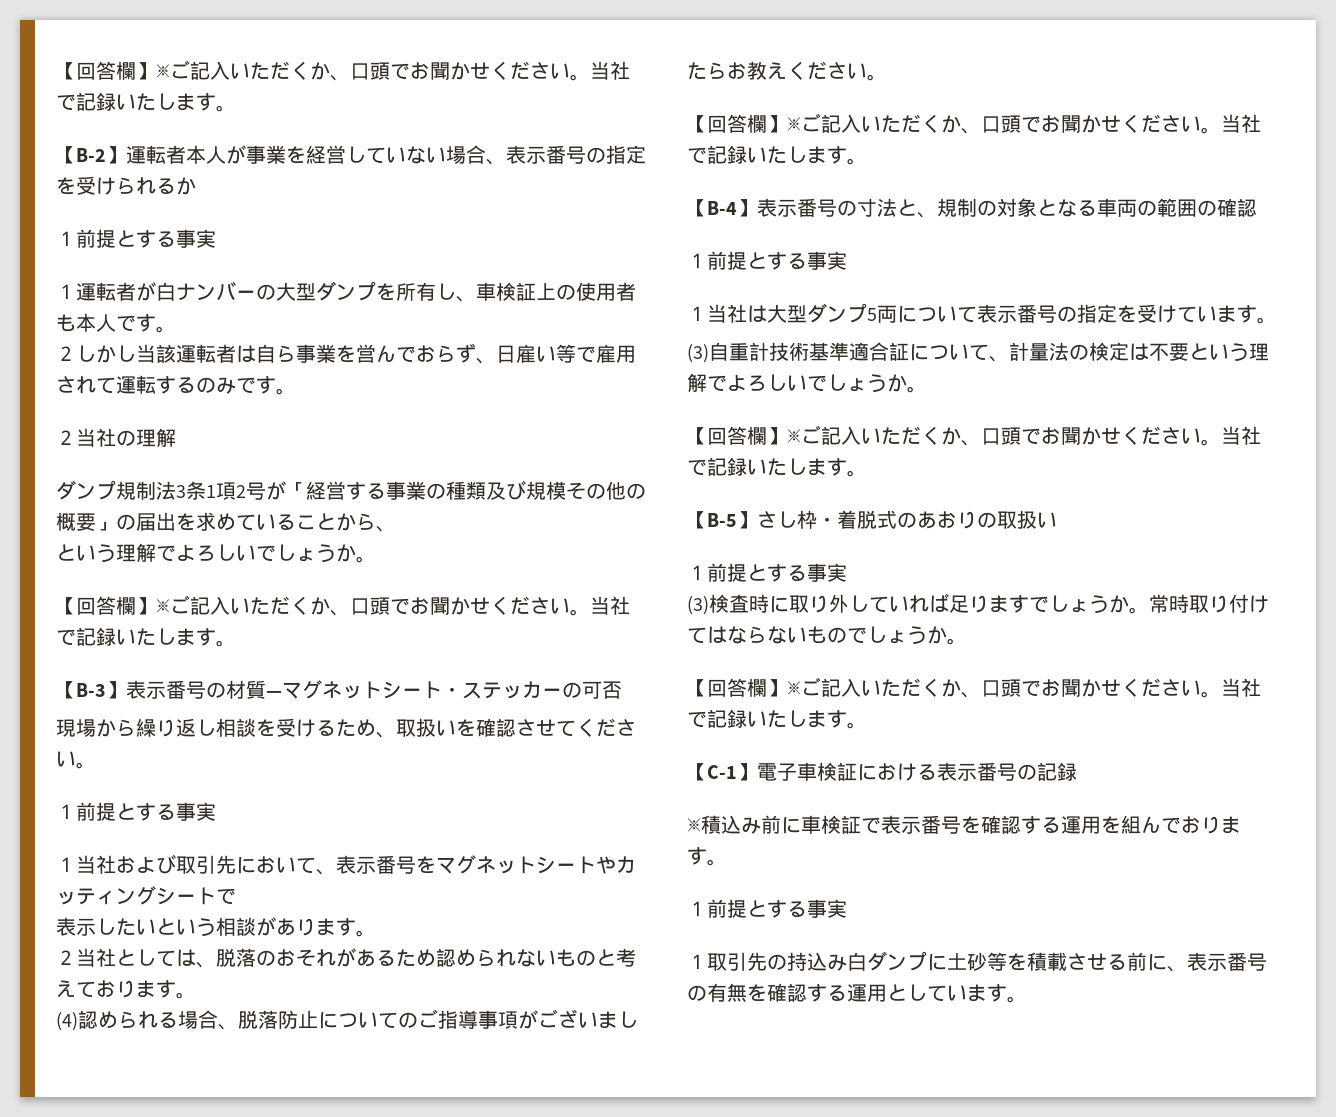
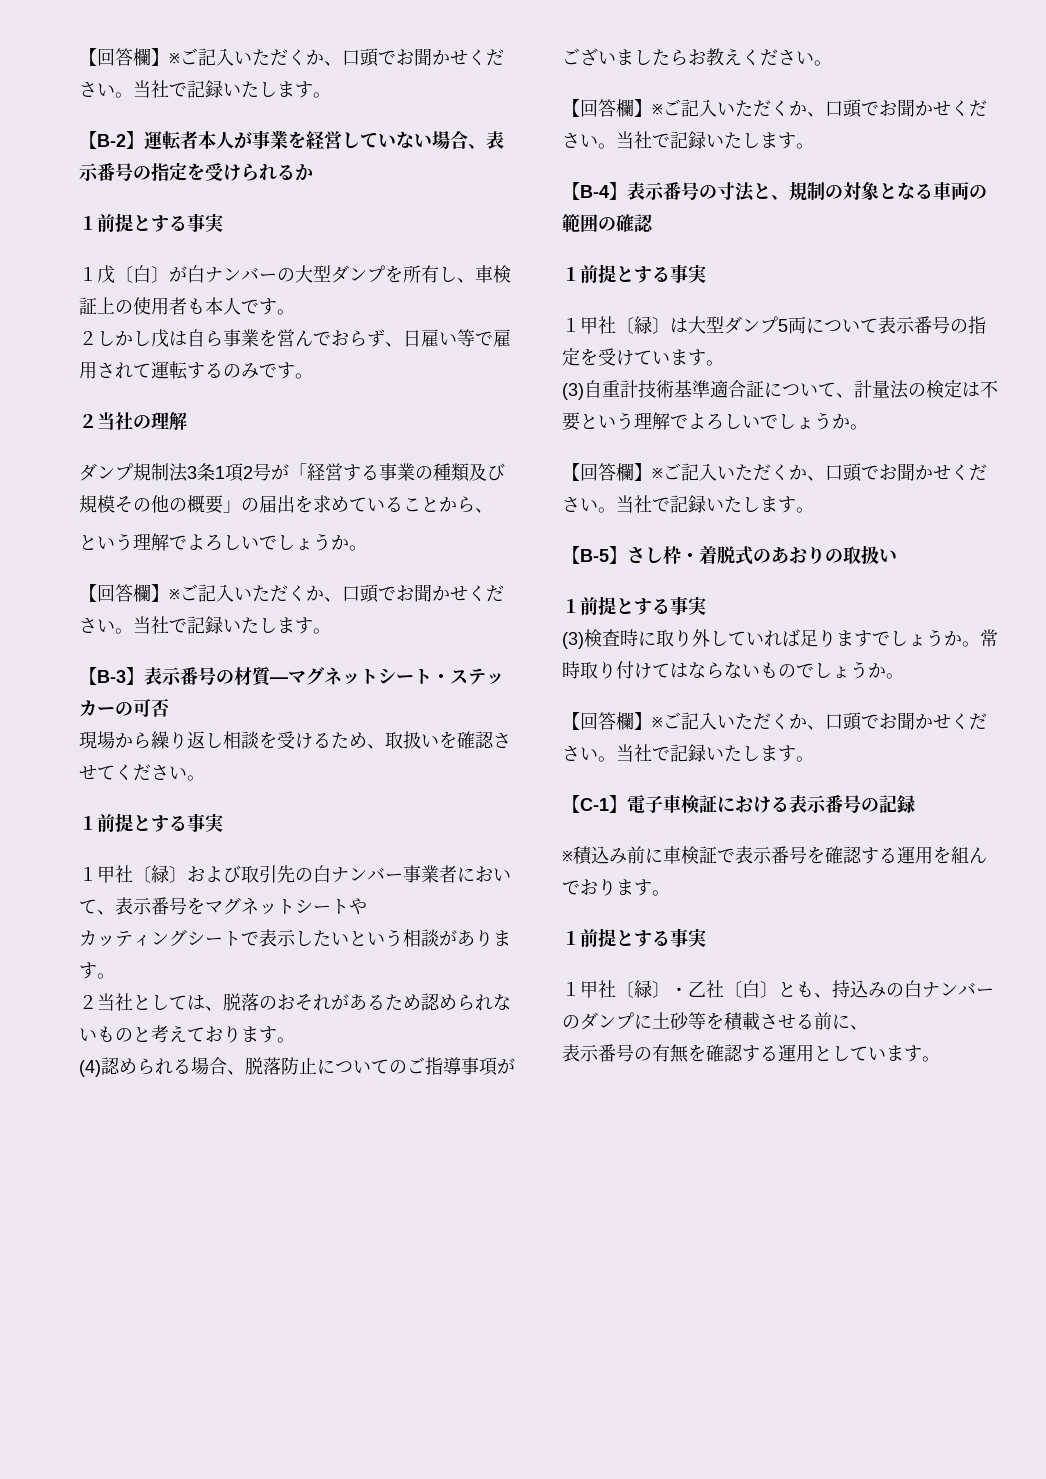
[76,282,136,301] 運転者 -> [97,265,169,284] 戊〔白〕
[136,344,236,363] 当該運転者 -> [151,329,169,348] 戊
[76,855,116,874] 当社 -> [97,865,187,883] 甲社〔緑〕
(236, 864) none -> [295,865,457,883] の白ナンバー事業者
(616, 865) none -> (367, 906) //
(236, 896) // -> (259, 938) none
[707,304,747,323] 当社 -> [580,316,670,334] 甲社〔緑〕
[707,952,867,971] 取引先の持込み白 -> [580,980,994,998] [562,1015,580,1029] 甲社〔緑〕・乙社〔白〕とも、持込みの白ナンバーの
(1187, 969) none -> (868, 1027) //

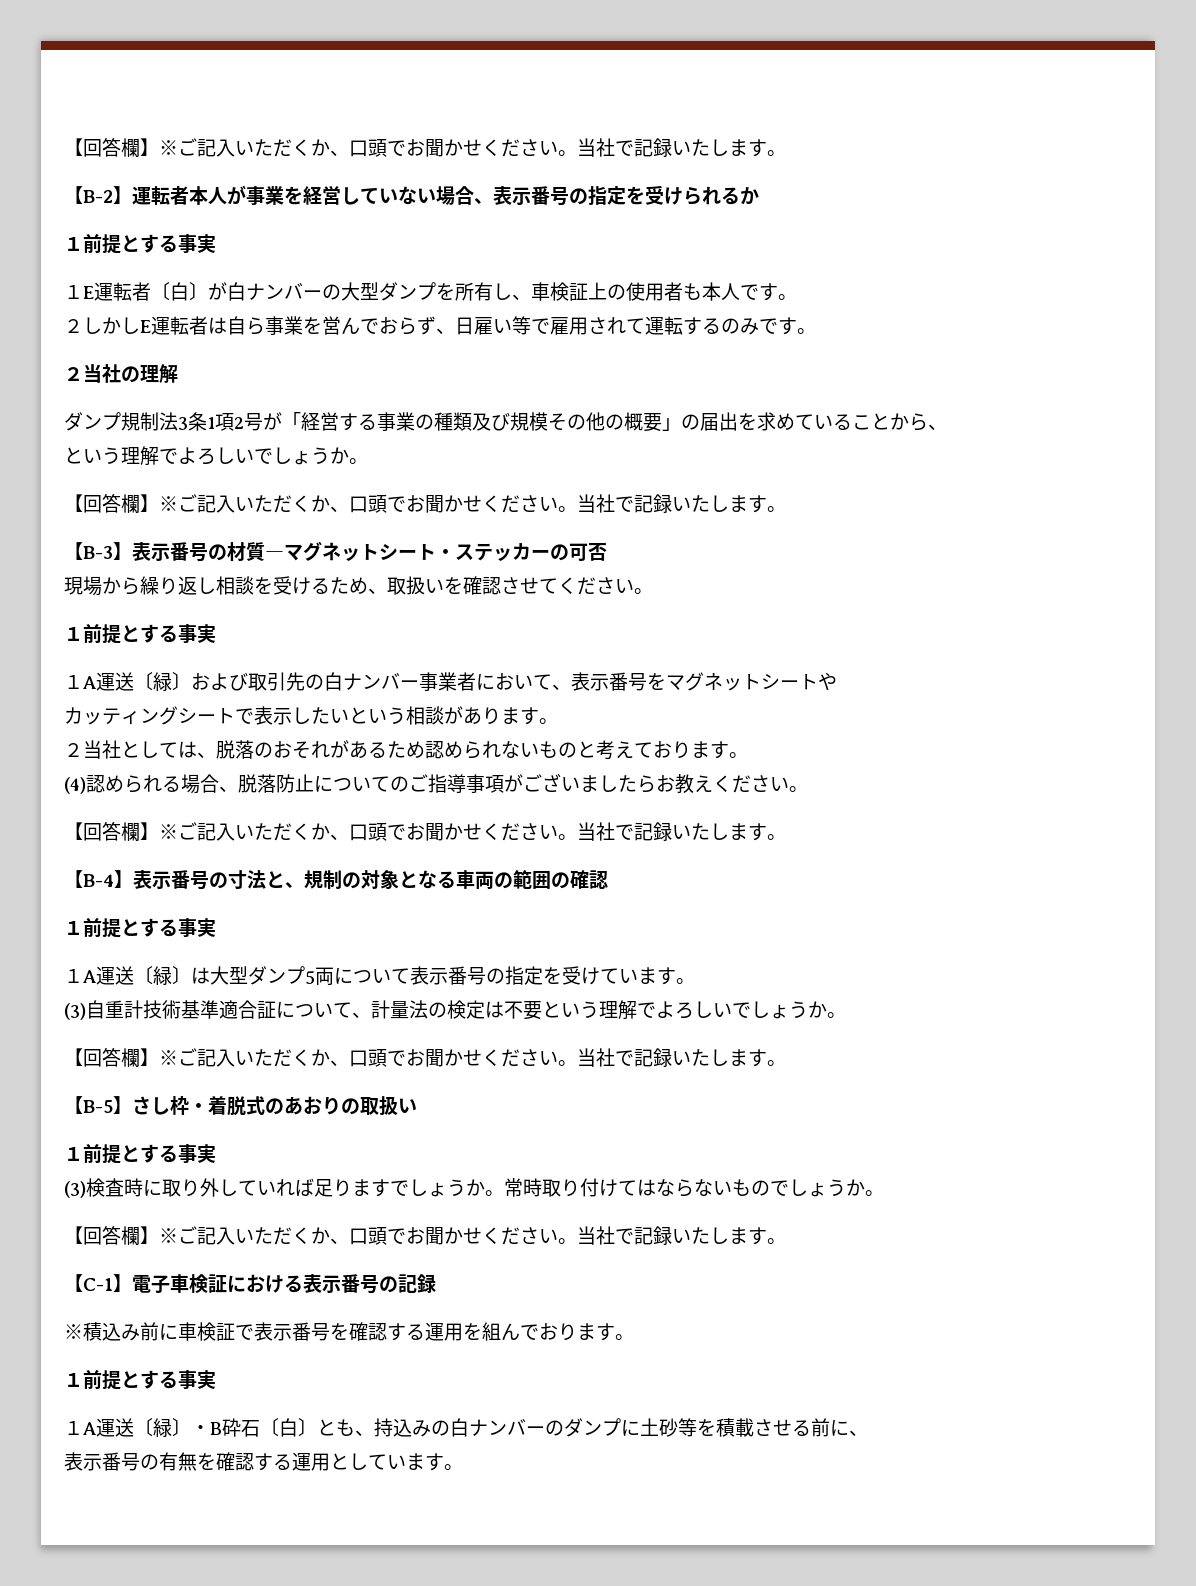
[97,265,115,284] 戊 -> [83,282,151,301] E運転者
[151,329,169,348] 戊 -> [140,316,208,335] E運転者
[97,865,133,883] 甲社 -> [83,672,134,691] A運送
[580,316,616,334] 甲社 -> [83,966,134,985] A運送
[580,980,724,998] 甲社〔緑〕・乙社 -> [83,1418,260,1437] A運送〔緑〕・B砕石

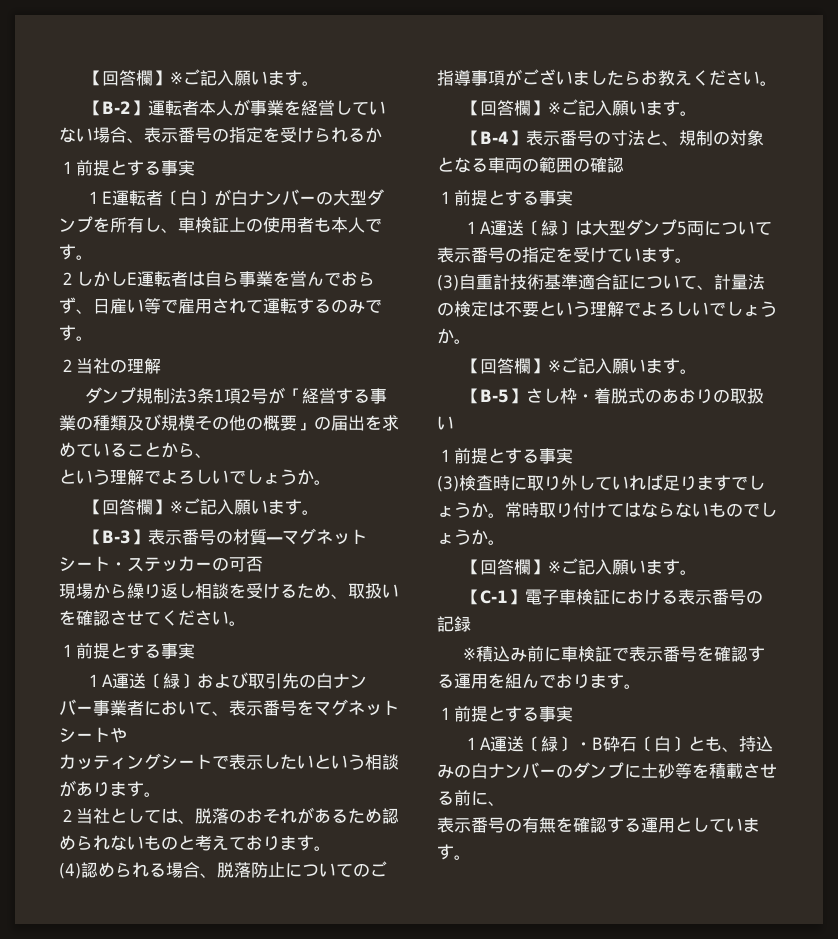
[64,138,729,157] 【回答欄】※ご記入いただくか、口頭でお聞かせください。当社で記録いたし -> [85,69,269,86] 【回答欄】※ご記入願い
[235,494,729,513] いただくか、口頭でお聞かせください。当社で記録いたし -> [234,499,269,515] 願い
[235,822,729,841] いただくか、口頭でお聞かせください。当社で記録いたし -> [612,100,647,116] 願い
[235,1048,729,1067] いただくか、口頭でお聞かせください。当社で記録いたし -> [612,358,647,374] 願い
[235,1226,729,1245] いただくか、口頭でお聞かせください。当社で記録いたし -> [612,559,647,575] 願い

